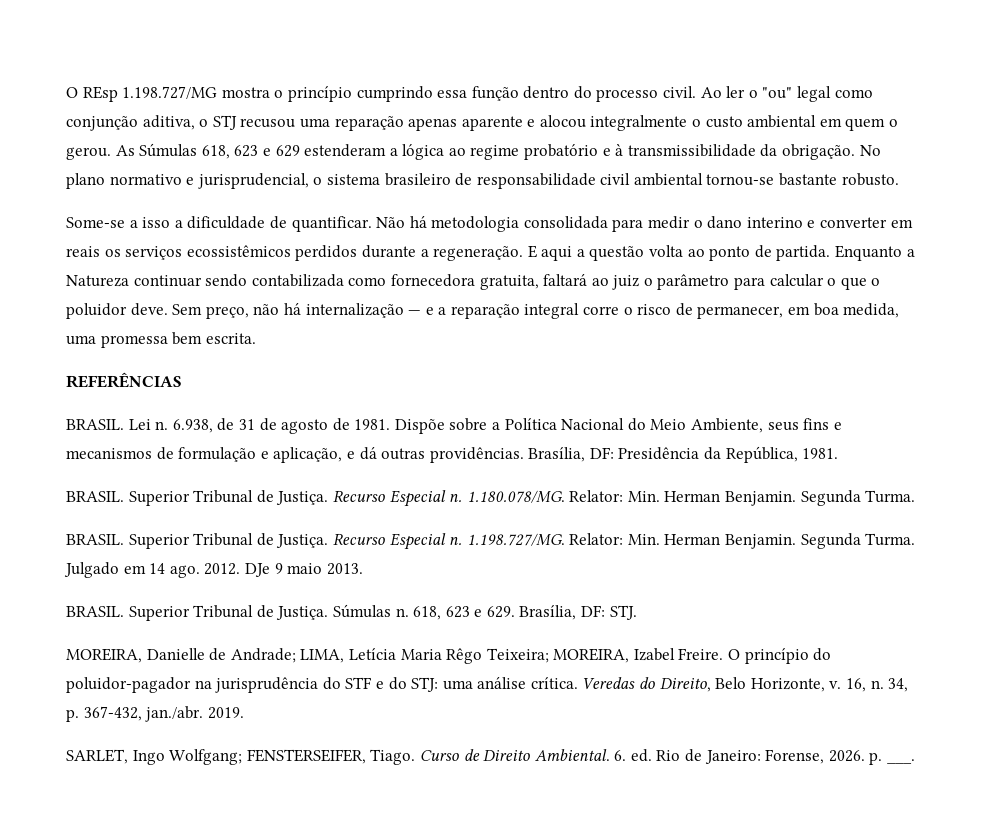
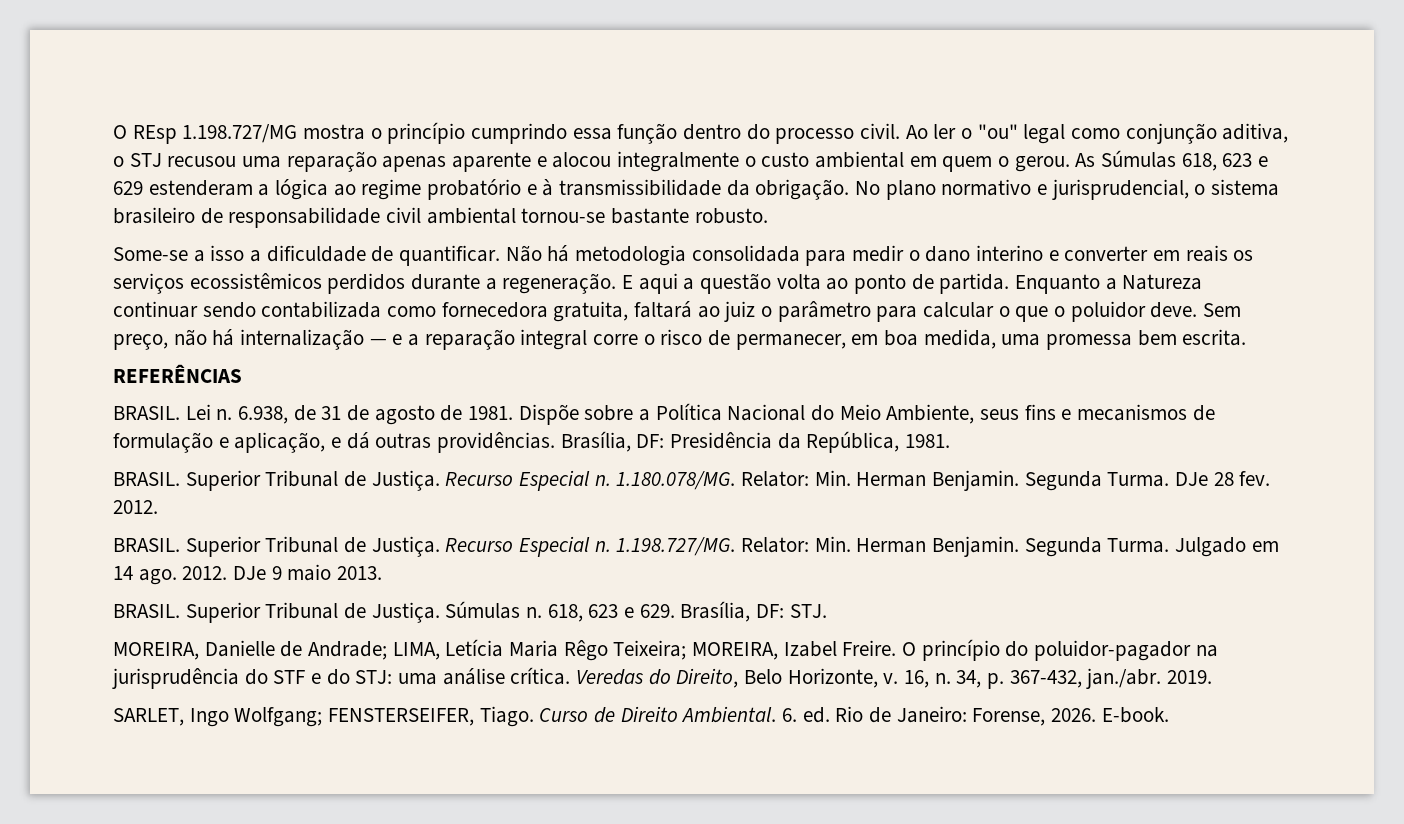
(916, 496) none -> [1175,471,1271,486] [113,500,158,514] DJe 28 fev. 2012.
[869,752,916,765] p. ___. -> [1101,707,1169,723] E-book.

